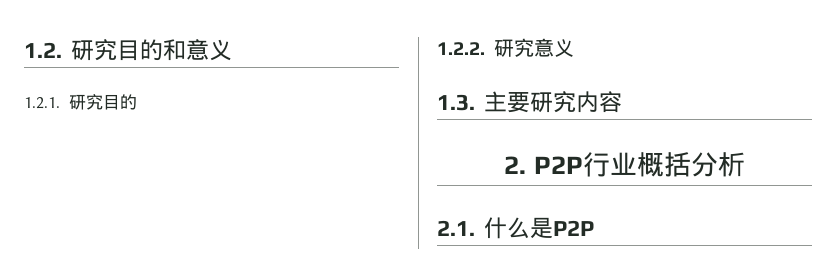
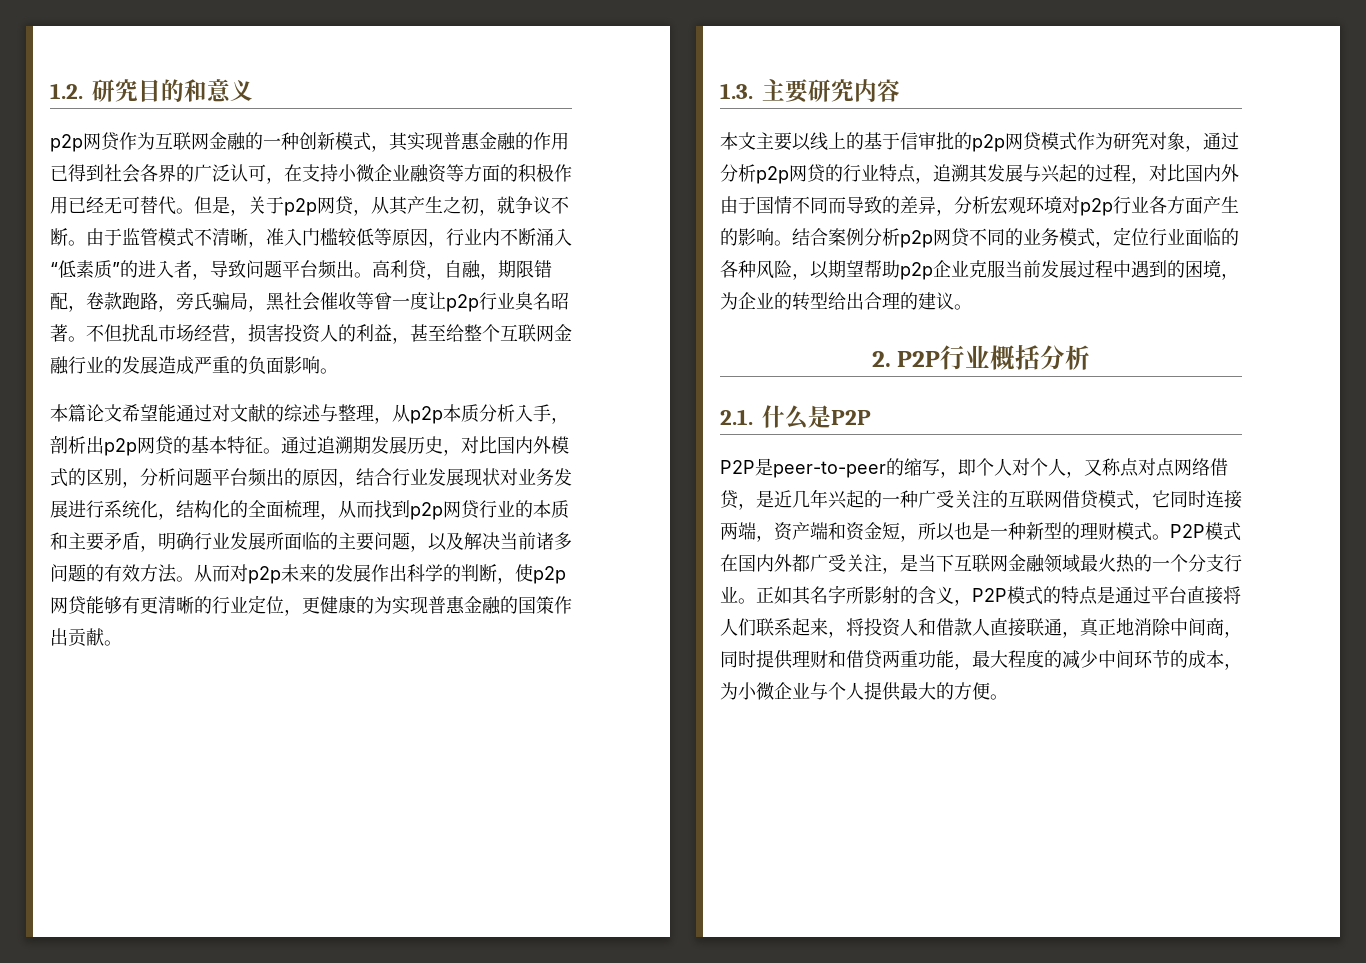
[24,94,137,110] [437,38,574,57] [437,91,622,113] 1.2.1.研究目的 // 1.2.2.研究意义 // 1.3.主要研究内容 -> [50,132,569,152] [50,163,572,184] [50,196,569,216] [50,228,572,248] [50,260,552,280] [50,292,569,312] [50,324,572,344] [50,356,338,375] [50,404,569,424] [50,436,569,456] [50,468,572,488] [50,500,569,520] [50,532,572,552] [50,564,566,584] [50,595,572,616] [50,628,122,647] [720,79,900,103] [720,132,1239,152] [720,164,1239,184] [720,196,1239,216] [720,227,1239,248] [720,260,1239,280] [720,292,972,311] p2p网贷作为互联网金融的一种创新模式，其实现普惠金融的作用已得到社会各界的广泛认可，在支持小微企业融资等方面的积极作用已经无可替代。但是，关于p2p网贷，从其产生之初，就争议不断。由于监管模式不清晰，准入门槛较低等原因，行业内不断涌入“低素质”的进入者，导致问题平台频出。高利贷，自融，期限错配，卷款跑路，旁氏骗局，黑社会催收等曾一度让p2p行业臭名昭著。不但扰乱市场经营，损害投资人的利益，甚至给整个互联网金融行业的发展造成严重的负面影响。 // 本篇论文希望能通过对文献的综述与整理，从p2p本质分析入手，剖析出p2p网贷的基本特征。通过追溯期发展历史，对比国内外模式的区别，分析问题平台频出的原因，结合行业发展现状对业务发展进行系统化，结构化的全面梳理，从而找到p2p网贷行业的本质和主要矛盾，明确行业发展所面临的主要问题，以及解决当前诸多问题的有效方法。从而对p2p未来的发展作出科学的判断，使p2p网贷能够有更清晰的行业定位，更健康的为实现普惠金融的国策作出贡献。 // 1.3.主要研究内容 // 本文主要以线上的基于信审批的p2p网贷模式作为研究对象，通过分析p2p网贷的行业特点，追溯其发展与兴起的过程，对比国内外由于国情不同而导致的差异，分析宏观环境对p2p行业各方面产生的影响。结合案例分析p2p网贷不同的业务模式，定位行业面临的各种风险，以期望帮助p2p企业克服当前发展过程中遇到的困境，为企业的转型给出合理的建议。
(594, 228) none -> [720,458,1228,478] [720,489,1242,510] [720,522,1241,542] [720,554,1242,574] [720,585,1241,606] [720,618,1242,638] [720,650,1242,670] [720,682,1008,701] // P2P是peer-to-peer的缩写，即个人对个人，又称点对点网络借贷，是近几年兴起的一种广受关注的互联网借贷模式，它同时连接两端，资产端和资金短，所以也是一种新型的理财模式。P2P模式在国内外都广受关注，是当下互联网金融领域最火热的一个分支行业。正如其名字所影射的含义，P2P模式的特点是通过平台直接将人们联系起来，将投资人和借款人直接联通，真正地消除中间商，同时提供理财和借贷两重功能，最大程度的减少中间环节的成本，为小微企业与个人提供最大的方便。

